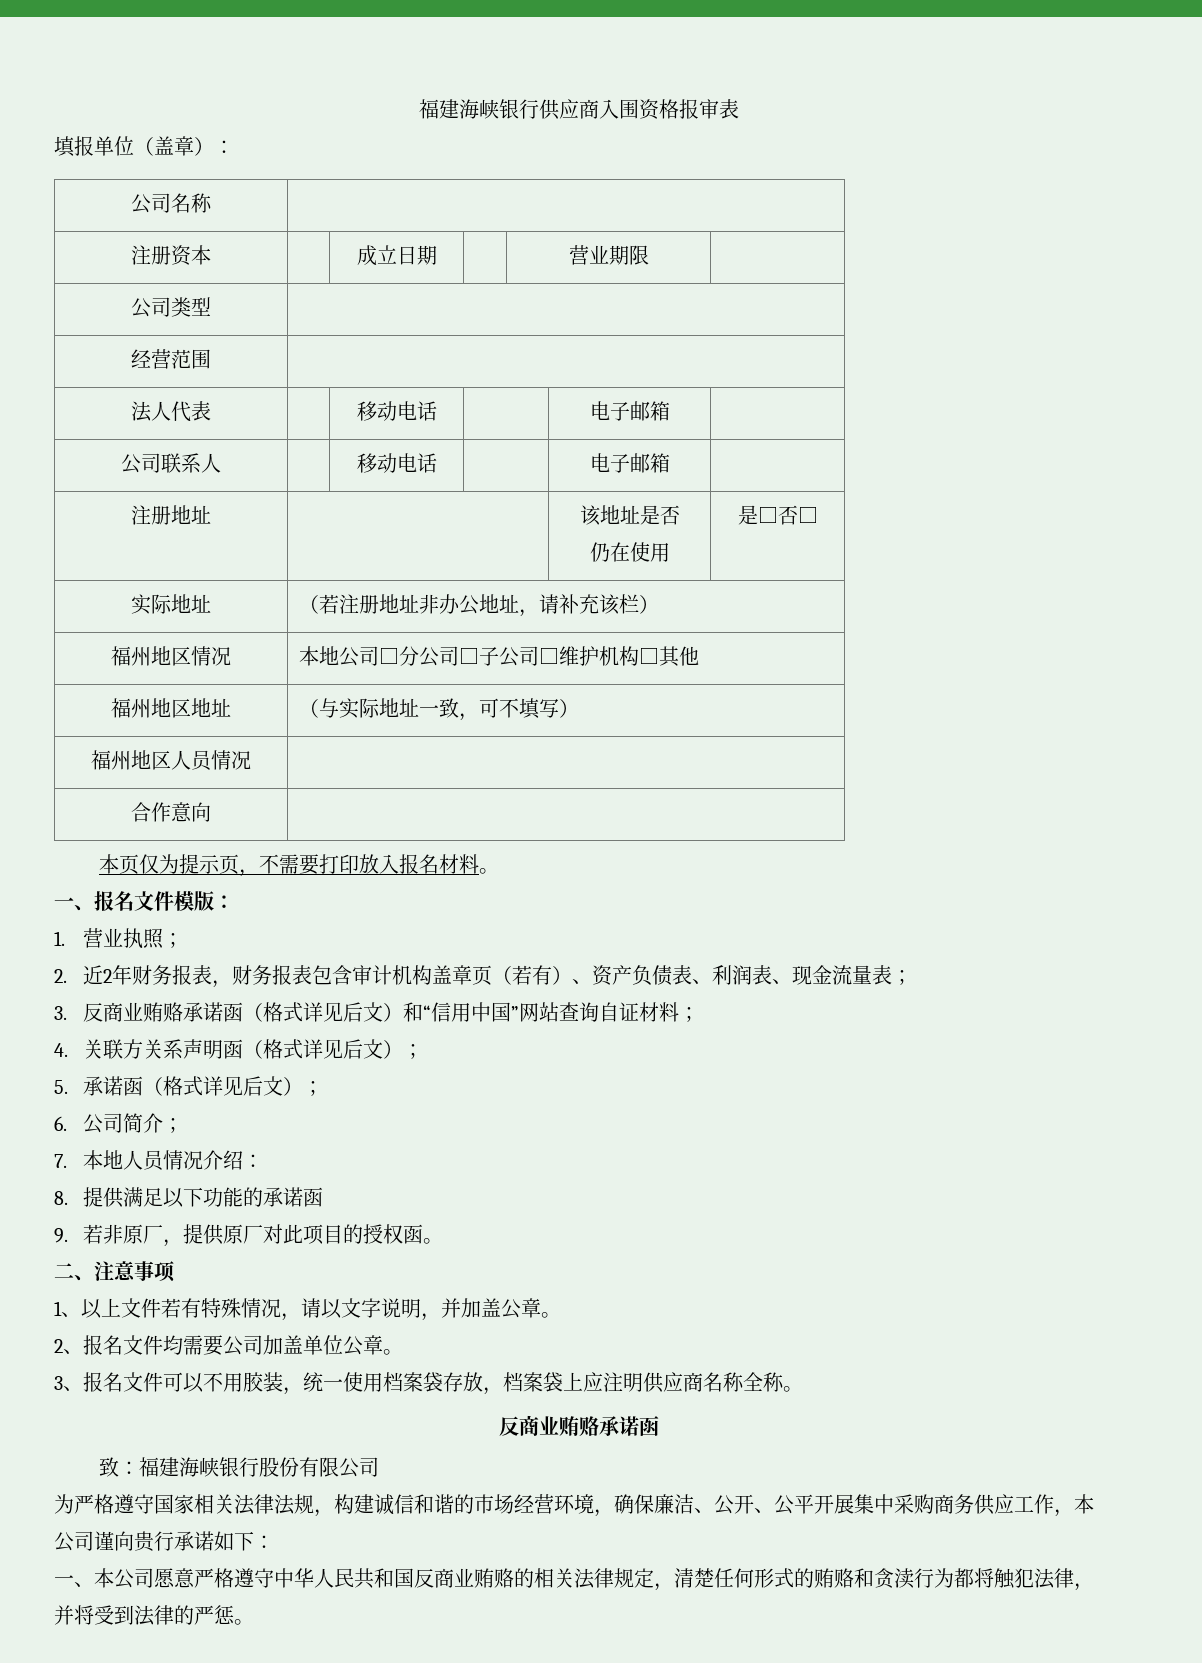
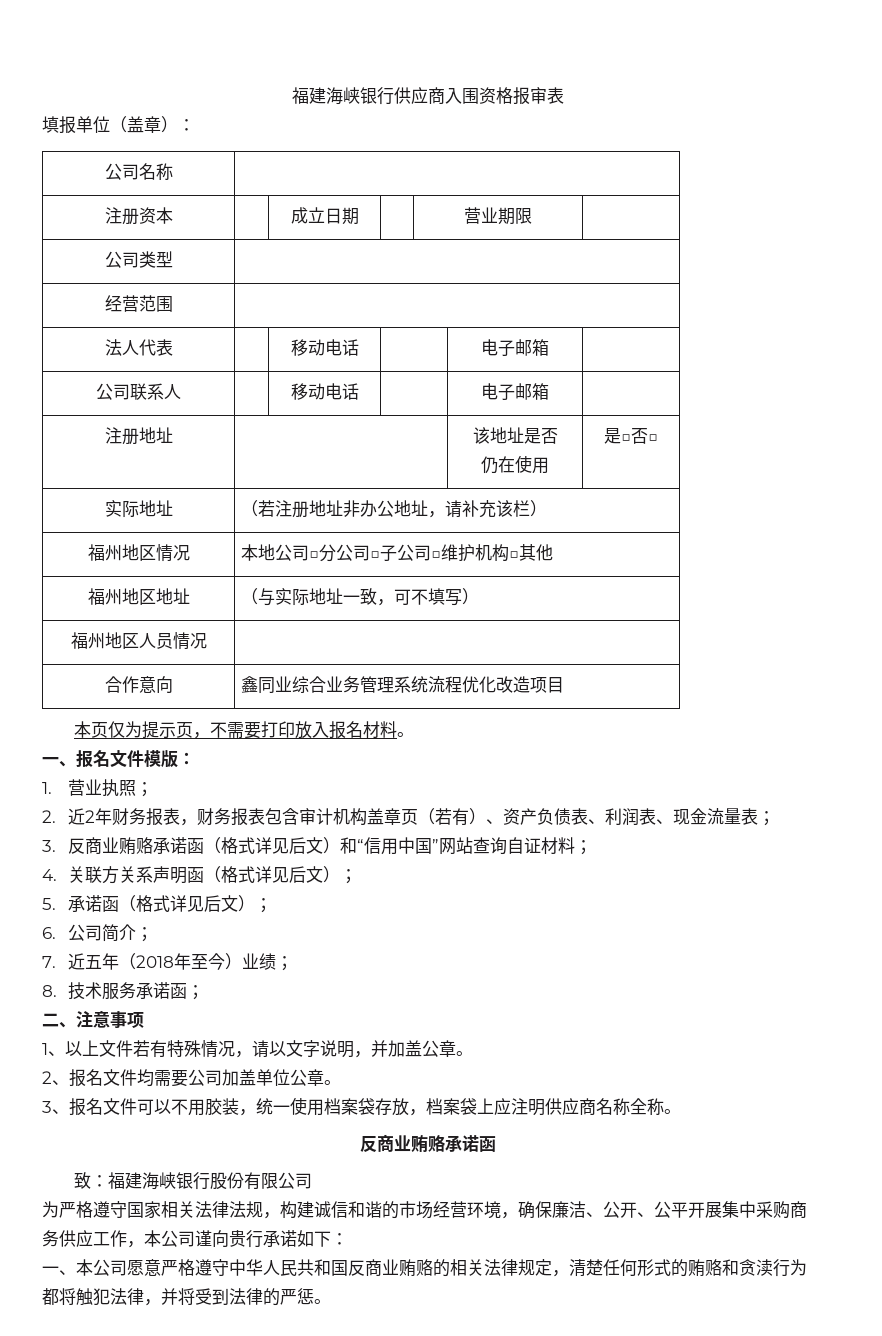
(211, 812) none -> [241,676,565,694] 鑫同业综合业务管理系统流程优化改造项目
[82,1150,263,1171] [54,1187,323,1208] [54,1224,443,1247] 本地人员情况介绍： // 8.提供满足以下功能的承诺函 // 9.若非原厂，提供原厂对此项目的授权函。 -> [67,953,293,971] [42,982,204,1000] 近五年（2018年至今）业绩； // 8.技术服务承诺函；

